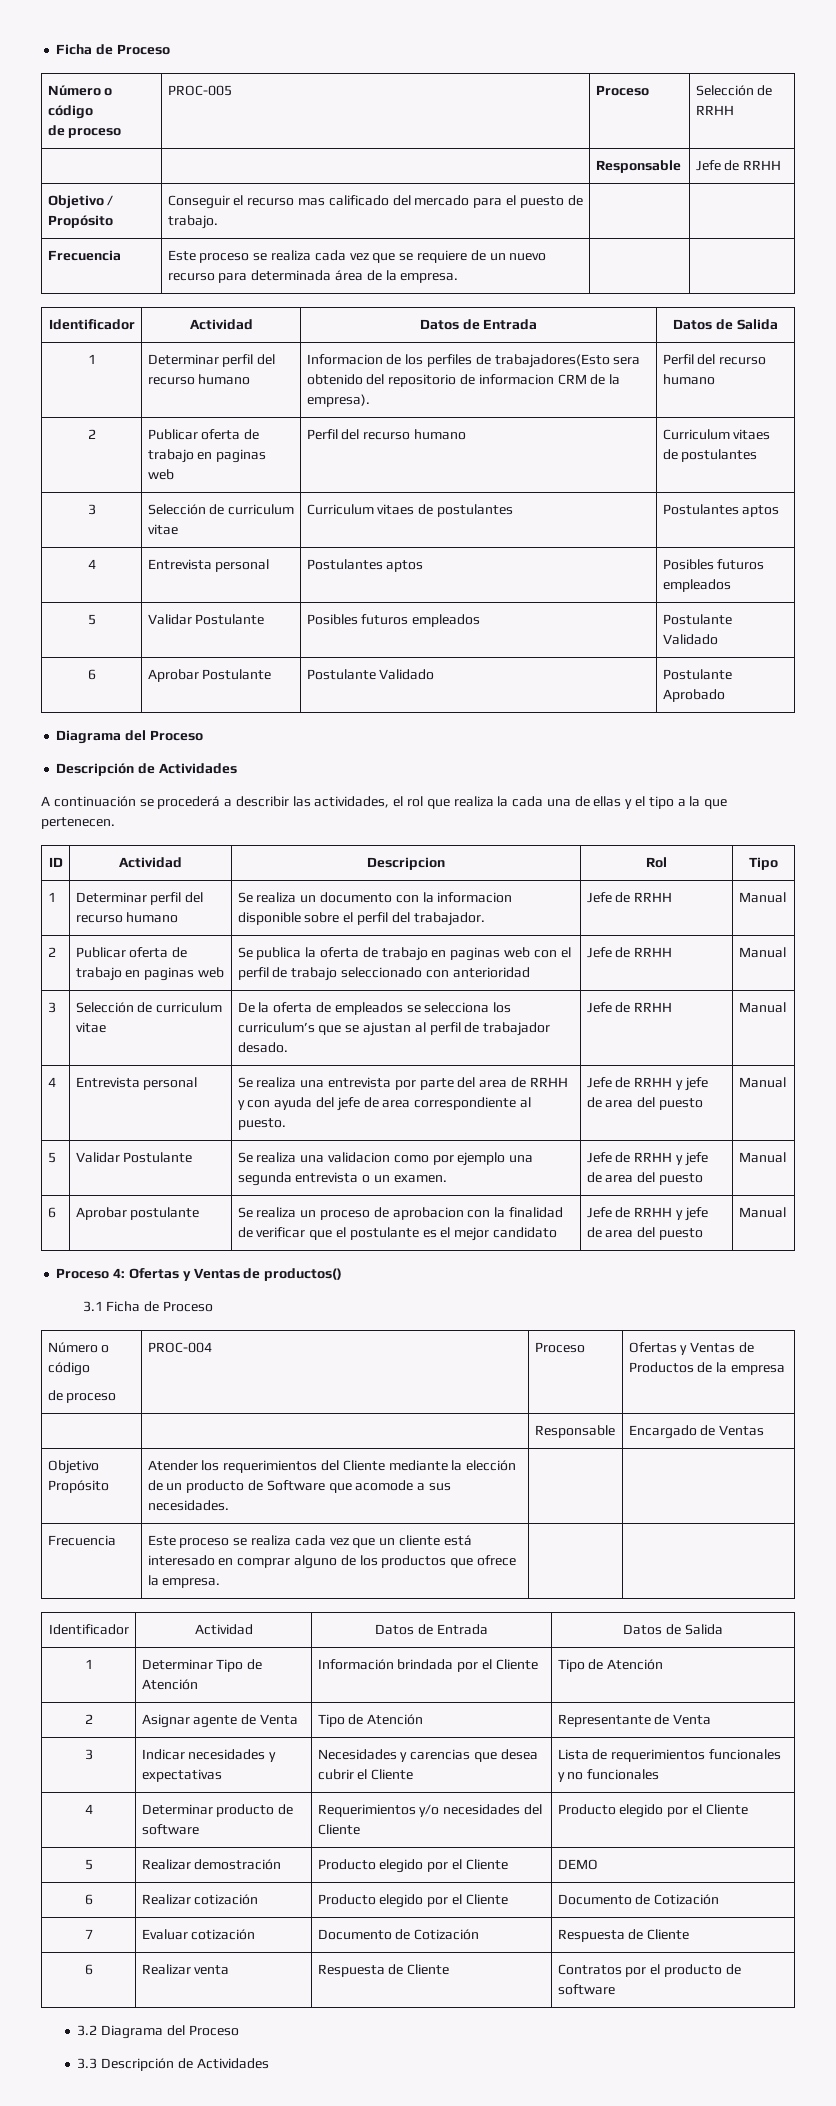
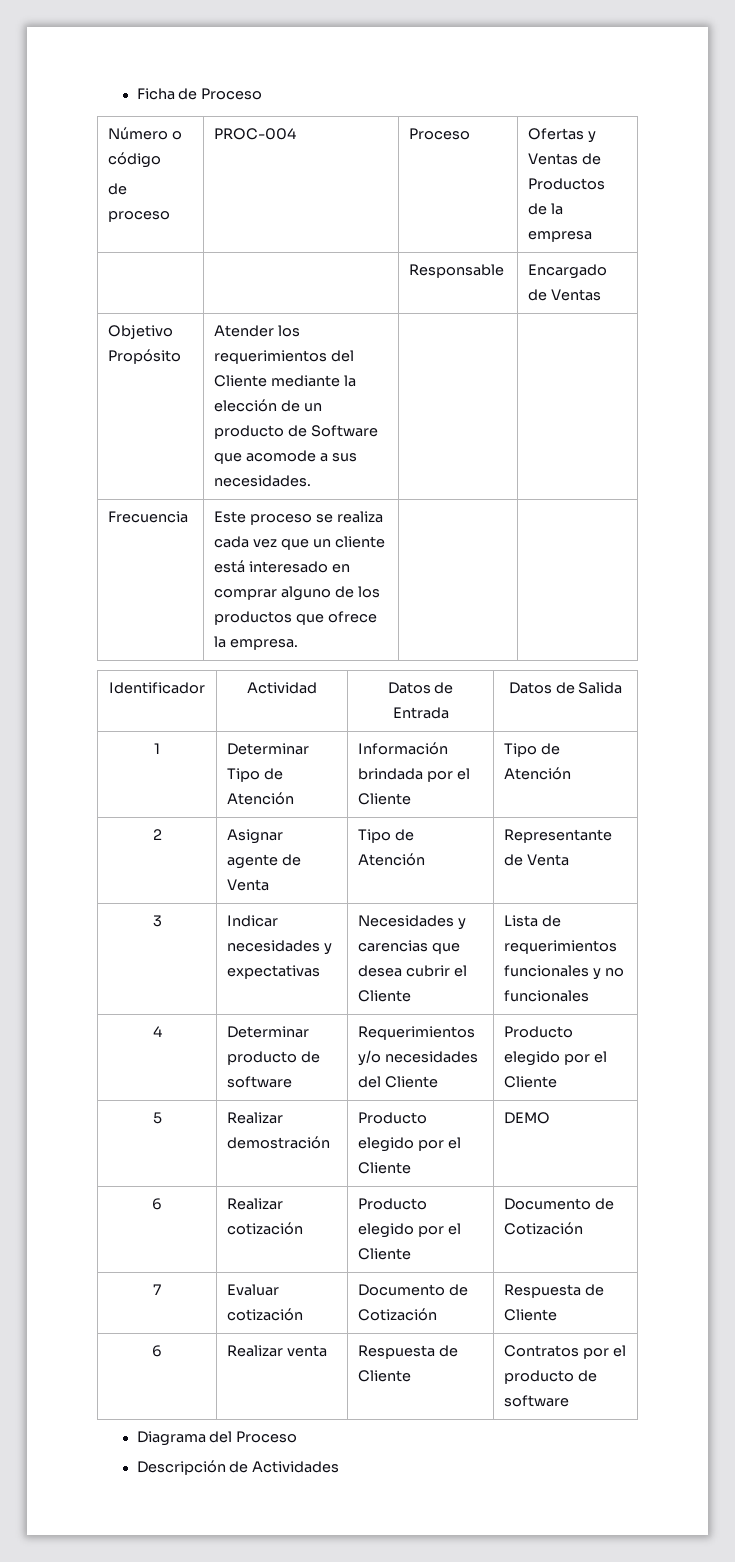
[56,44,170,55] [47,85,113,96] [47,105,93,119] [47,125,122,138] [167,85,232,96] [595,85,649,96] [695,85,773,96] [695,105,734,115] [595,160,681,173] [695,160,782,171] [47,195,114,209] [47,215,113,228] [167,195,583,209] [167,215,218,229] [47,250,121,261] [167,250,547,263] [167,270,459,283] [48,319,135,330] [189,319,253,330] [419,319,538,330] [673,319,778,330] [87,354,96,364] [147,354,276,367] [147,374,251,385] [306,354,641,368] [306,374,621,387] [306,394,370,407] [662,354,767,365] [662,374,715,385] [87,429,96,439] [147,429,260,440] [147,449,267,463] [147,469,174,480] [306,429,467,440] [662,429,771,440] [662,449,758,462] [87,504,96,515] [147,504,295,515] [147,524,178,535] [306,504,514,517] [662,504,780,517] [87,559,96,569] [147,559,270,572] [306,559,424,572] [662,559,765,570] [662,579,731,592] [87,614,96,625] [147,614,265,625] [306,614,481,627] [662,614,732,625] [662,634,718,645] [87,669,96,680] [147,669,272,682] [306,669,435,680] [662,669,732,680] [662,689,725,702] [56,730,203,744] [56,763,237,776] [41,796,728,809] [41,817,115,829] [48,857,63,867] [119,857,182,868] [366,857,445,870] [646,857,667,868] [749,857,778,870] [47,892,56,902] [75,892,204,905] [75,912,179,923] [237,892,513,903] [237,912,485,926] [586,892,673,903] [738,892,786,903] [47,947,56,957] [75,947,188,958] [75,967,225,981] [237,947,571,961] [237,967,530,981] [586,947,673,958] [738,947,786,958] [47,1002,56,1013] [75,1002,223,1013] [75,1022,106,1033] [237,1002,512,1015] [237,1022,551,1036] [237,1042,288,1053] [586,1002,673,1013] [738,1002,786,1013] [47,1077,56,1087] [75,1077,198,1090] [237,1077,568,1090] [237,1097,531,1111] [237,1118,286,1130] [586,1077,708,1091] [586,1097,704,1110] [738,1077,786,1088] [47,1152,56,1163] [75,1152,193,1163] [237,1152,534,1166] [237,1172,447,1186] [586,1152,708,1166] [586,1172,704,1185] [738,1152,786,1163] [47,1207,56,1218] [75,1207,200,1220] [237,1207,563,1220] [237,1227,557,1241] [586,1207,708,1221] [586,1227,704,1240] [738,1207,786,1218] [56,1268,343,1281] [82,1301,213,1312] [47,1342,110,1353] [47,1362,90,1376] Ficha de Proceso // Número o código // de proceso | PROC-005 | Proceso | Selección de RRHH // | | Responsable | Jefe de RRHH // Objetivo / Propósito | Conseguir el recurso mas calificado del mercado para el puesto de trabajo. | | // Frecuencia | Este proceso se realiza cada vez que se requiere de un nuevo recurso para determinada área de la empresa. | | // Identificador | Actividad | Datos de Entrada | Datos de Salida // 1 | Determinar perfil del recurso humano | Informacion de los perfiles de trabajadores(Esto sera obtenido del repositorio de informacion CRM de la empresa). | Perfil del recurso humano // 2 | Publicar oferta de trabajo en paginas web | Perfil del recurso humano | Curriculum vitaes de postulantes // 3 | Selección de curriculum vitae | Curriculum vitaes de postulantes | Postulantes aptos // 4 | Entrevista personal | Postulantes aptos | Posibles futuros empleados // 5 | Validar Postulante | Posibles futuros empleados | Postulante Validado // 6 | Aprobar Postulante | Postulante Validado | Postulante Aprobado // Diagrama del Proceso // Descripción de Actividades // A continuación se procederá a describir las actividades, el rol que realiza la cada una de ellas y el tipo a la que pertenecen. // ID | Actividad | Descripcion | Rol | Tipo // 1 | Determinar perfil del recurso humano | Se realiza un documento con la informacion disponible sobre el perfil del trabajador. | Jefe de RRHH | Manual // 2 | Publicar oferta de trabajo en paginas web | Se publica la oferta de trabajo en paginas web con el perfil de trabajo seleccionado con anterioridad | Jefe de RRHH | Manual // 3 | Selección de curriculum vitae | De la oferta de empleados se selecciona los curriculum’s que se ajustan al perfil de trabajador desado. | Jefe de RRHH | Manual // 4 | Entrevista personal | Se realiza una entrevista por parte del area de RRHH y con ayuda del jefe de area correspondiente al puesto. | Jefe de RRHH y jefe de area del puesto | Manual // 5 | Validar Postulante | Se realiza una validacion como por ejemplo una segunda entrevista o un examen. | Jefe de RRHH y jefe de area del puesto | Manual // 6 | Aprobar postulante | Se realiza un proceso de aprobacion con la finalidad de verificar que el postulante es el mejor candidato | Jefe de RRHH y jefe de area del puesto | Manual // Proceso 4: Ofertas y Ventas de productos() // 3.1 Ficha de Proceso // Número o código -> [136,88,263,100] [108,127,183,140] [108,152,162,168] Ficha de Proceso // Número o código
[77,2025,239,2039] [77,2058,98,2069] 3.2 Diagrama del Proceso // 3.3 -> [136,1431,298,1446] Diagrama del Proceso //

